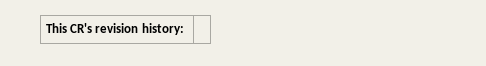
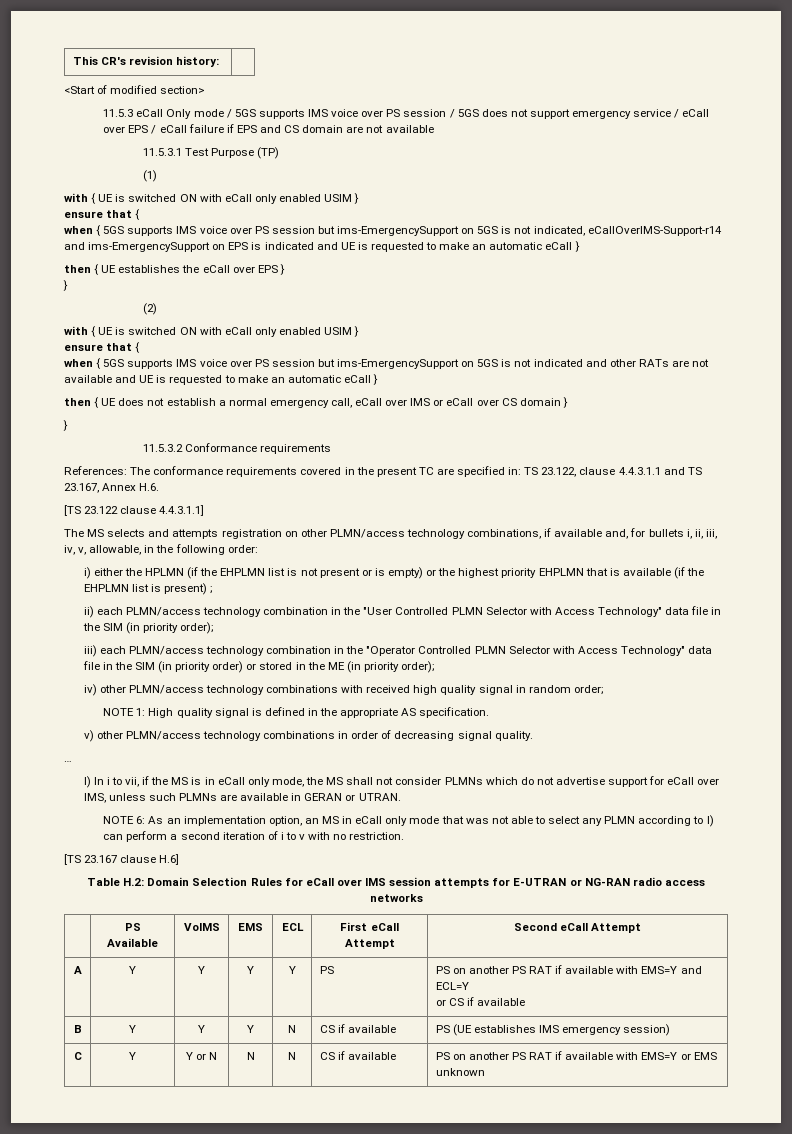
(184, 29) none -> [64,85,206,94] [103,109,710,119] [103,124,434,134] [142,147,279,159] [142,170,157,182] [64,193,360,204] [64,209,141,220] [64,225,722,236] [64,241,580,252] [64,264,285,275] [63,280,68,291] [142,303,157,315] [64,326,360,337] [64,342,141,353] [64,358,710,369] [64,374,379,385] [64,397,568,408] [63,420,68,431] [142,443,331,454] [64,466,702,477] [64,483,160,493] [64,505,205,516] [64,528,717,539] [64,544,258,555] [83,567,705,579] [83,583,214,595] [83,606,722,618] [82,622,215,634] [83,645,713,657] [82,661,436,673] [83,684,604,696] [103,707,490,718] [83,730,533,742] [64,761,72,762] [83,776,720,788] [83,793,401,803] [103,815,714,827] [103,831,405,842] [64,854,180,865] [87,877,705,888] [369,894,423,902] [124,923,141,931] [107,938,158,947] [183,923,220,931] [238,923,263,931] [281,923,304,931] [340,922,399,931] [344,939,395,949] [513,923,642,933] [73,966,82,974] [129,966,136,974] [198,966,205,974] [247,966,254,974] [288,966,296,974] [319,966,334,974] [435,965,702,974] [435,982,469,990] [435,997,525,1006] [73,1025,82,1033] [129,1025,136,1033] [198,1025,205,1033] [247,1025,254,1033] [288,1025,296,1033] [319,1024,396,1033] [435,1024,671,1036] [73,1052,82,1060] [129,1052,136,1060] [185,1052,218,1060] [246,1052,255,1060] [288,1052,296,1060] [319,1051,396,1060] [435,1051,717,1060] [435,1068,485,1076] // <Start of modified section> // 11.5.3 eCall Only mode / 5GS supports IMS voice over PS session / 5GS does not support emergency service / eCall over EPS / eCall failure if EPS and CS domain are not available // 11.5.3.1 Test Purpose (TP) // (1) // with { UE is switched ON with eCall only enabled USIM } // ensure that { // when { 5GS supports IMS voice over PS session but ims-EmergencySupport on 5GS is not indicated, eCallOverIMS-Support-r14 and ims-EmergencySupport on EPS is indicated and UE is requested to make an automatic eCall } // then { UE establishes the eCall over EPS } // } // (2) // with { UE is switched ON with eCall only enabled USIM } // ensure that { // when { 5GS supports IMS voice over PS session but ims-EmergencySupport on 5GS is not indicated and other RATs are not available and UE is requested to make an automatic eCall } // then { UE does not establish a normal emergency call, eCall over IMS or eCall over CS domain } // } // 11.5.3.2 Conformance requirements // References: The conformance requirements covered in the present TC are specified in: TS 23.122, clause 4.4.3.1.1 and TS 23.167, Annex H.6. // [TS 23.122 clause 4.4.3.1.1] // The MS selects and attempts registration on other PLMN/access technology combinations, if available and, for bullets i, ii, iii, iv, v, allowable, in the following order: // i) either the HPLMN (if the EHPLMN list is not present or is empty) or the highest priority EHPLMN that is available (if the EHPLMN list is present) ; // ii) each PLMN/access technology combination in the "User Controlled PLMN Selector with Access Technology" data file in the SIM (in priority order); // iii) each PLMN/access technology combination in the "Operator Controlled PLMN Selector with Access Technology" data file in the SIM (in priority order) or stored in the ME (in priority order); // iv) other PLMN/access technology combinations with received high quality signal in random order; // NOTE 1: High quality signal is defined in the appropriate AS specification. // v) other PLMN/access technology combinations in order of decreasing signal quality. // … // l) In i to vii, if the MS is in eCall only mode, the MS shall not consider PLMNs which do not advertise support for eCall over IMS, unless such PLMNs are available in GERAN or UTRAN. // NOTE 6: As an implementation option, an MS in eCall only mode that was not able to select any PLMN according to l) can perform a second iteration of i to v with no restriction. // [TS 23.167 clause H.6] // Table H.2: Domain Selection Rules for eCall over IMS session attempts for E-UTRAN or NG-RAN radio access networks // | PS Available | VoIMS | EMS | ECL | First eCall Attempt | Second eCall Attempt // A | Y | Y | Y | Y | PS | PS on another PS RAT if available with EMS=Y and ECL=Y // or CS if available // B | Y | Y | Y | N | CS if available | PS (UE establishes IMS emergency session) // C | Y | Y or N | N | N | CS if available | PS on another PS RAT if available with EMS=Y or EMS unknown

